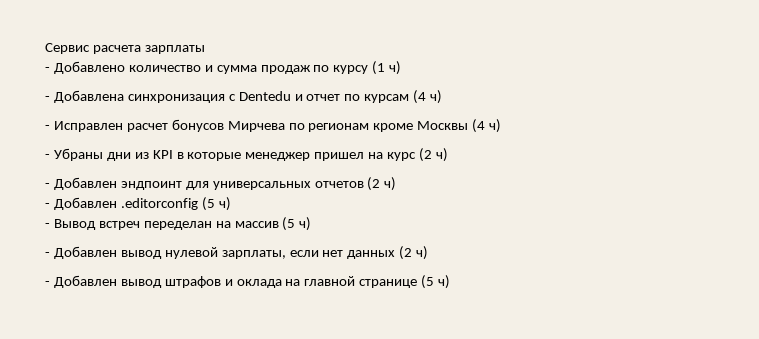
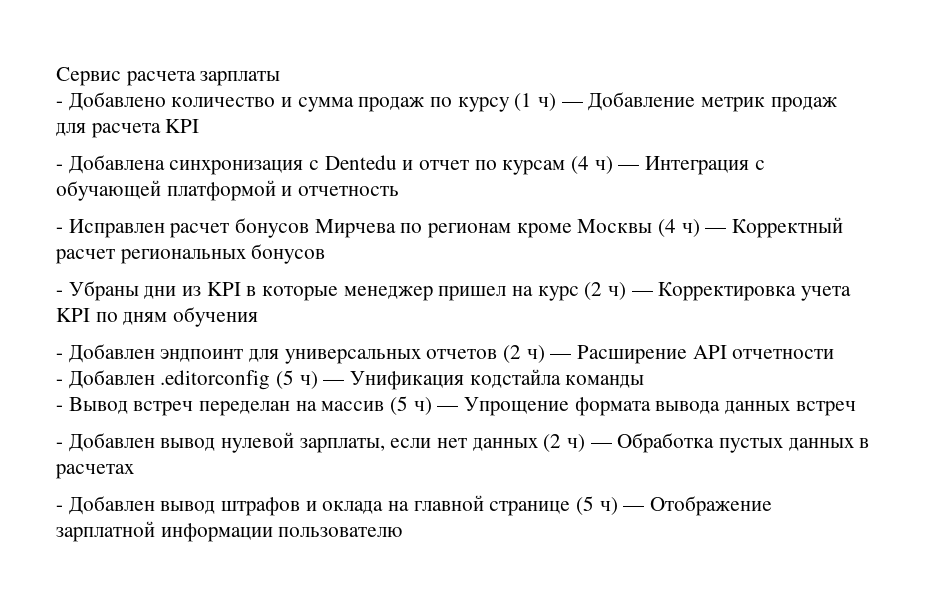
(402, 68) none -> [561,92,837,112] [56,119,200,138] — Добавление метрик продаж для расчета KPI
(443, 97) none -> [618,156,765,175] [56,180,400,201] — Интеграция с обучающей платформой и отчетность
(502, 126) none -> [705,217,844,238] [55,244,326,264] — Корректный расчет региональных бонусов
(448, 155) none -> [631,282,852,301] [56,307,259,327] — Корректировка учета KPI по дням обучения
(397, 184) none -> [550,345,835,364] — Расширение API отчетности
(231, 204) none -> [323,369,645,390] — Унификация кодстайла команды
(312, 224) none -> [437,397,856,416] — Упрощение формата вывода данных встреч
(429, 253) none -> [590,433,870,453] [55,464,134,479] — Обработка пустых данных в расчетах
(451, 282) none -> [623,496,773,516] [56,521,404,542] — Отображение зарплатной информации пользователю

